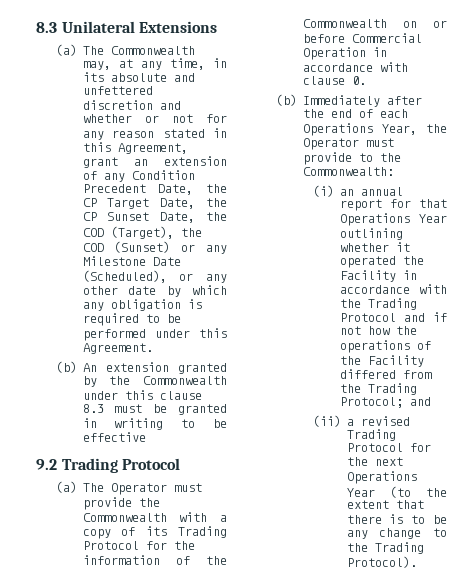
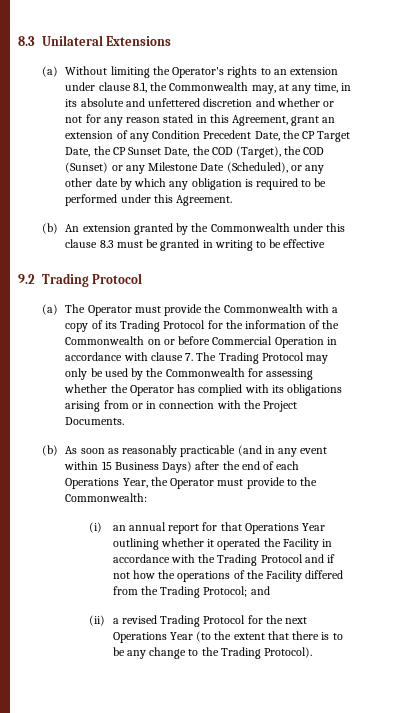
[82,46,104,55] The -> [65,66,338,78] [65,82,168,93] Without limiting the Operator's rights to an extension under clause 8.1, the
[351,76,366,85] [276,94,380,107] 0. // (b) Immediately -> [185,352,328,364] [65,368,313,380] [64,384,342,396] [65,400,297,412] [65,417,125,425] [41,445,328,457] [64,461,193,473] 7. The Trading Protocol may only be used by the Commonwealth for assessing whether the Operator has complied with its obligations arising from or in connection with the Project Documents. // (b) As soon as reasonably practicable (and in any event within 15 Business Days)

